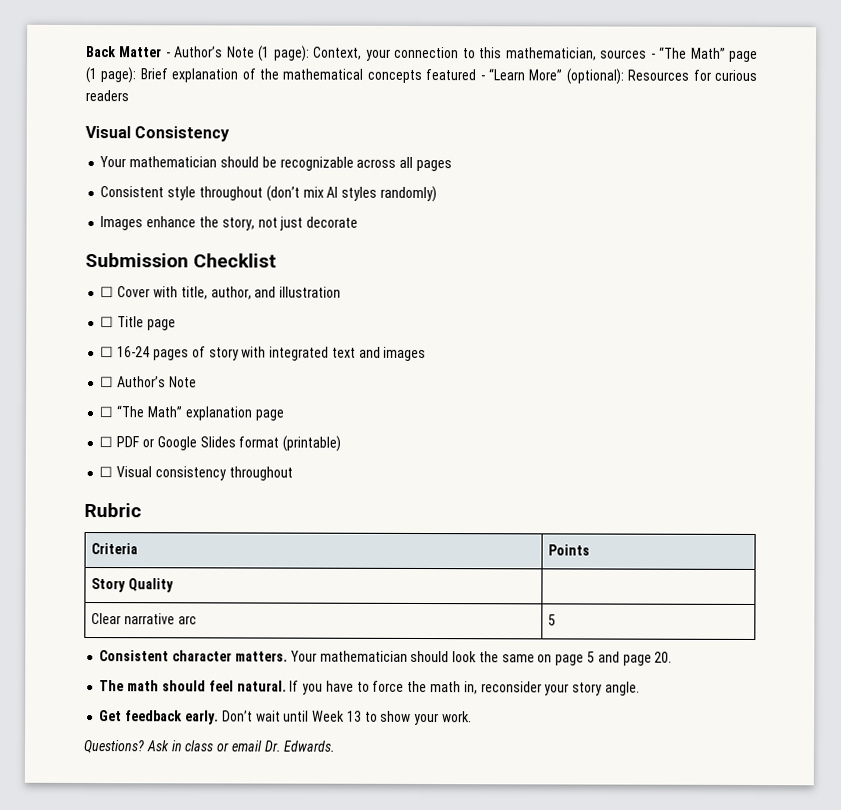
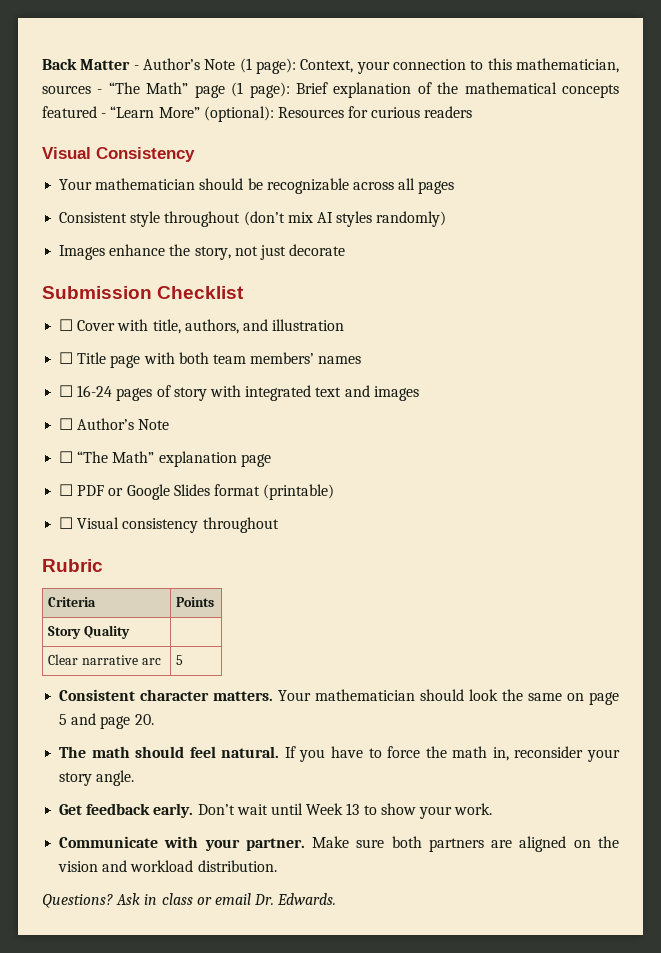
[210,286,252,300] author, -> [184,319,239,334] authors,
(176, 325) none -> [143,352,362,364] with both team members’ names
(472, 717) none -> [59,836,619,852] [58,860,277,872] // Communicate with your partner. Make sure both partners are aligned on the vision and workload distribution.

